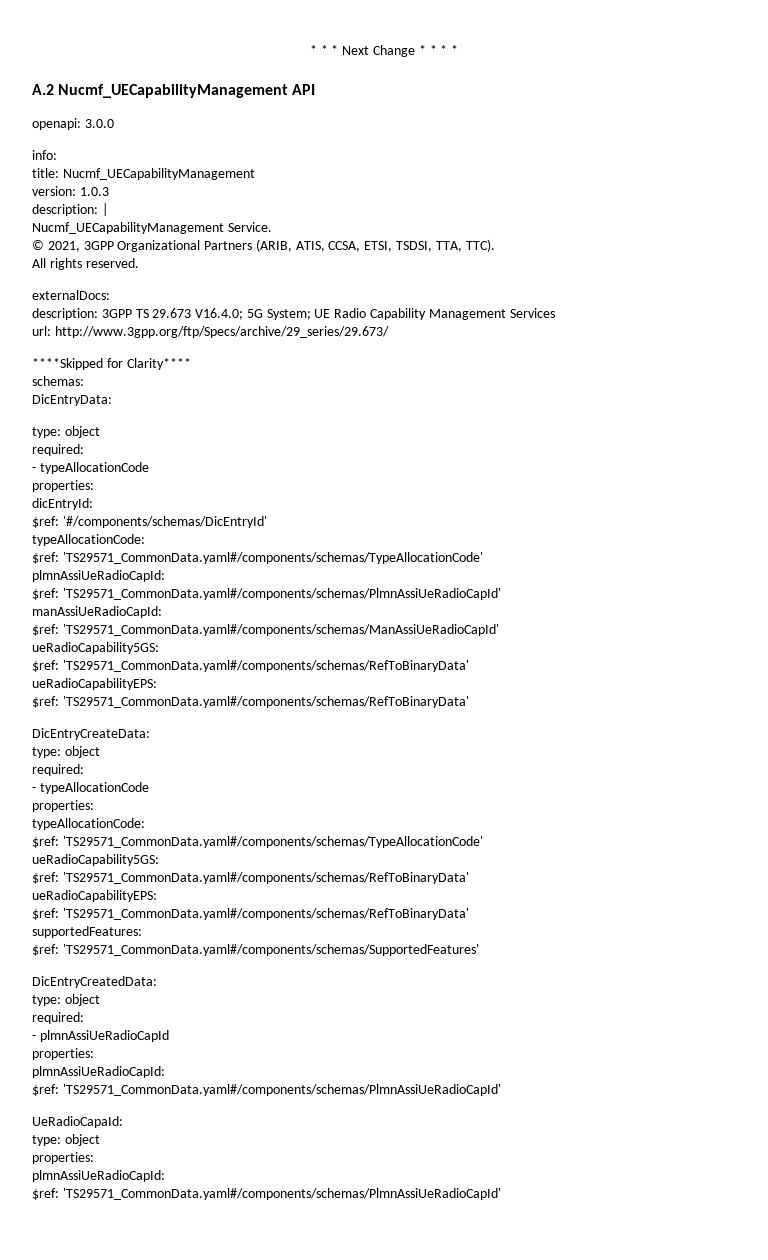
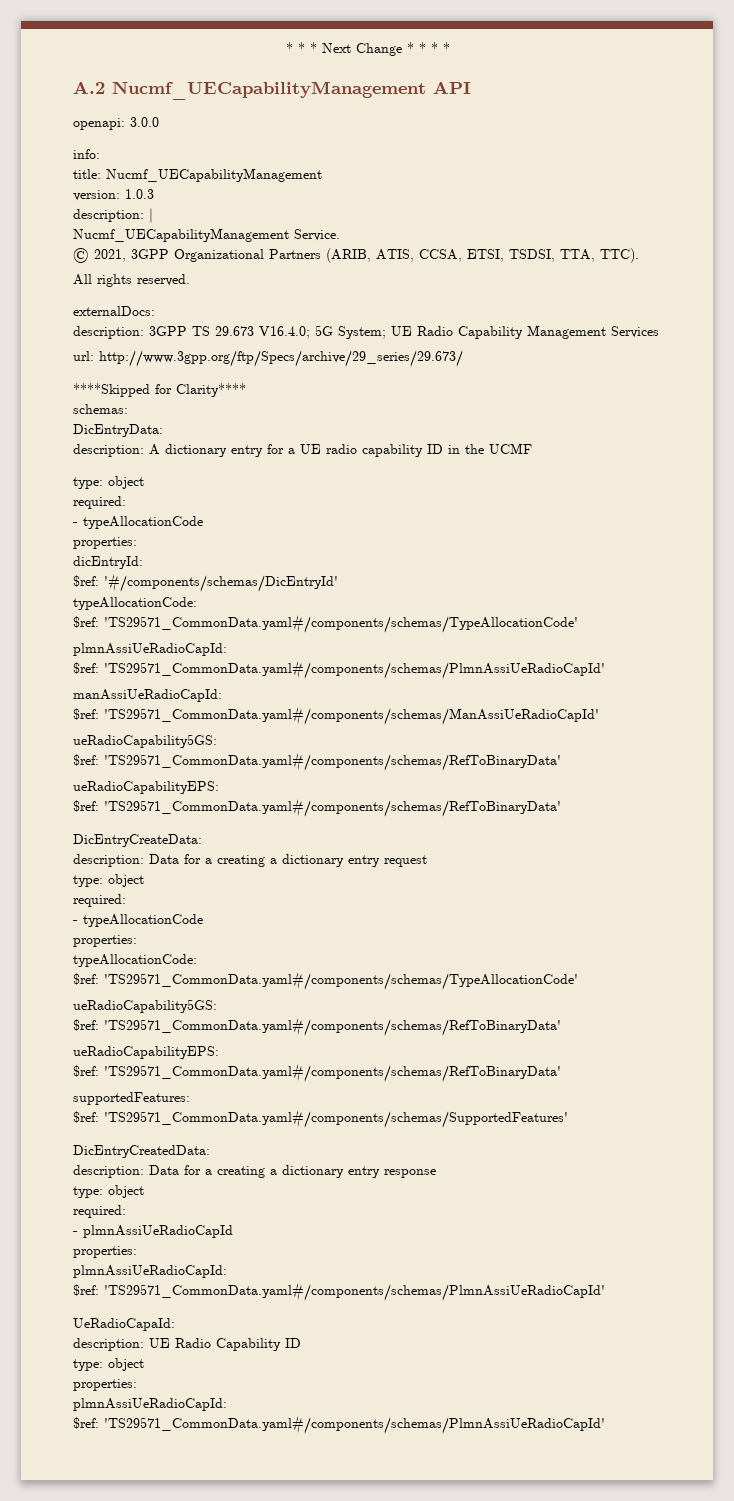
(112, 400) none -> [73,443,532,457] // description: A dictionary entry for a UE radio capability ID in the UCMF
(150, 734) none -> [73,854,427,867] // description: Data for a creating a dictionary entry request
(157, 982) none -> [73,1165,436,1178] // description: Data for a creating a dictionary entry response
(123, 1122) none -> [73,1338,301,1351] // description: UE Radio Capability ID

